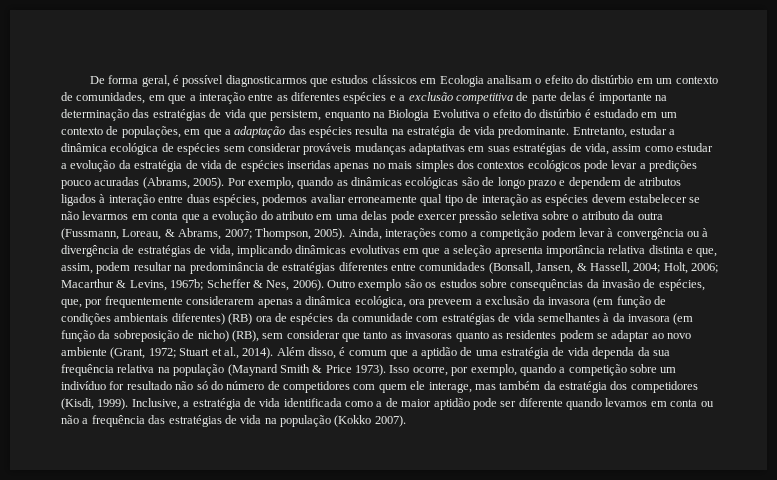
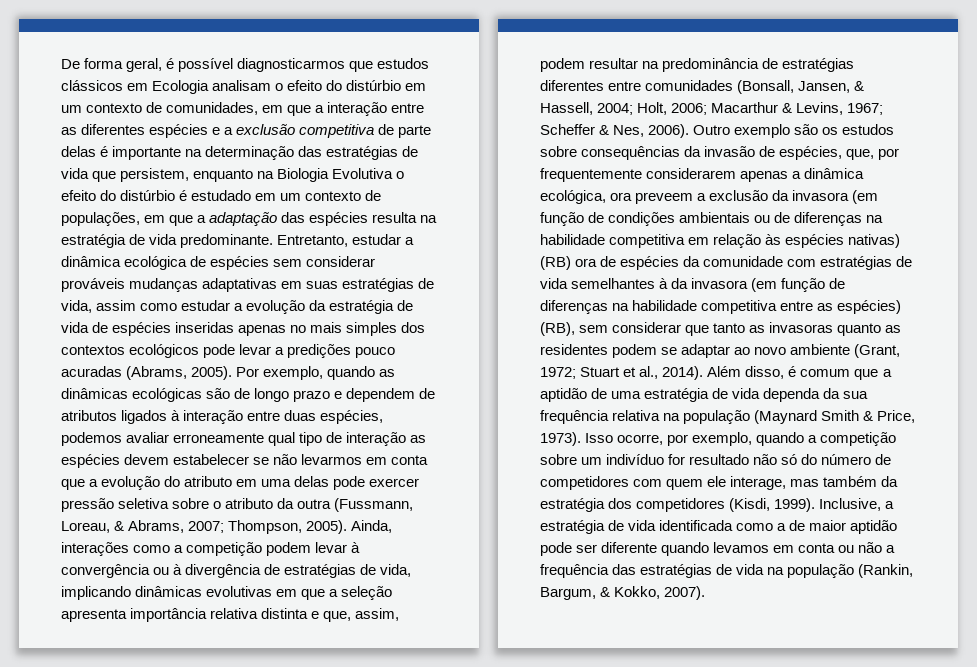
[170,279,204,290] 1967b; -> [847,103,884,115] 1967;
[171,313,225,325] diferentes) -> [754,212,884,226] [540,234,901,248] ou de diferenças na habilidade competitiva em relação às espécies nativas)
[98,330,229,342] da sobreposição de nicho) -> [829,278,846,289] [540,300,902,314] de diferenças na habilidade competitiva entre as espécies)
[325,365,352,373] Price -> [877,410,916,423] Price,
[334,415,372,427] (Kokko -> [858,564,914,578] [540,586,661,600] (Rankin, Bargum, & Kokko,

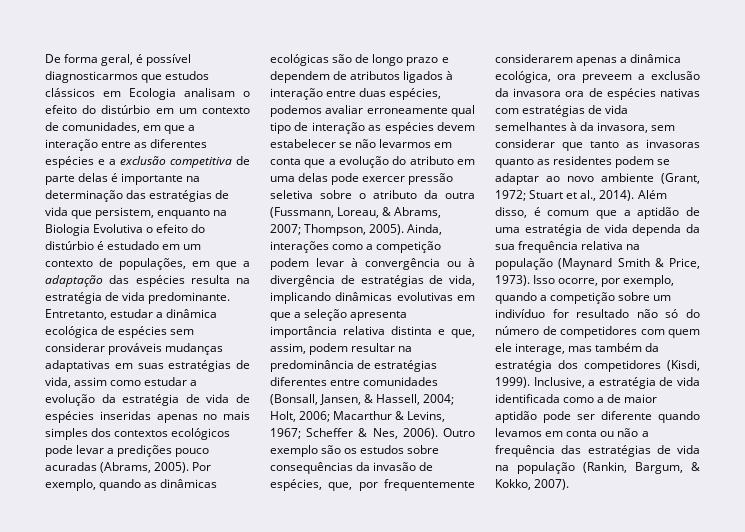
[852,190,879,204] [540,212,884,226] [540,234,901,248] [540,256,571,270] (em função de condições ambientais ou de diferenças na habilidade competitiva em relação às espécies nativas) (RB) -> (562, 92) none
[683,256,784,267] da comunidade -> [660,88,700,97] nativas
[691,278,846,292] [540,300,902,314] [540,322,575,336] invasora (em função de diferenças na habilidade competitiva entre as espécies) (RB), -> [597,122,649,133] invasora,

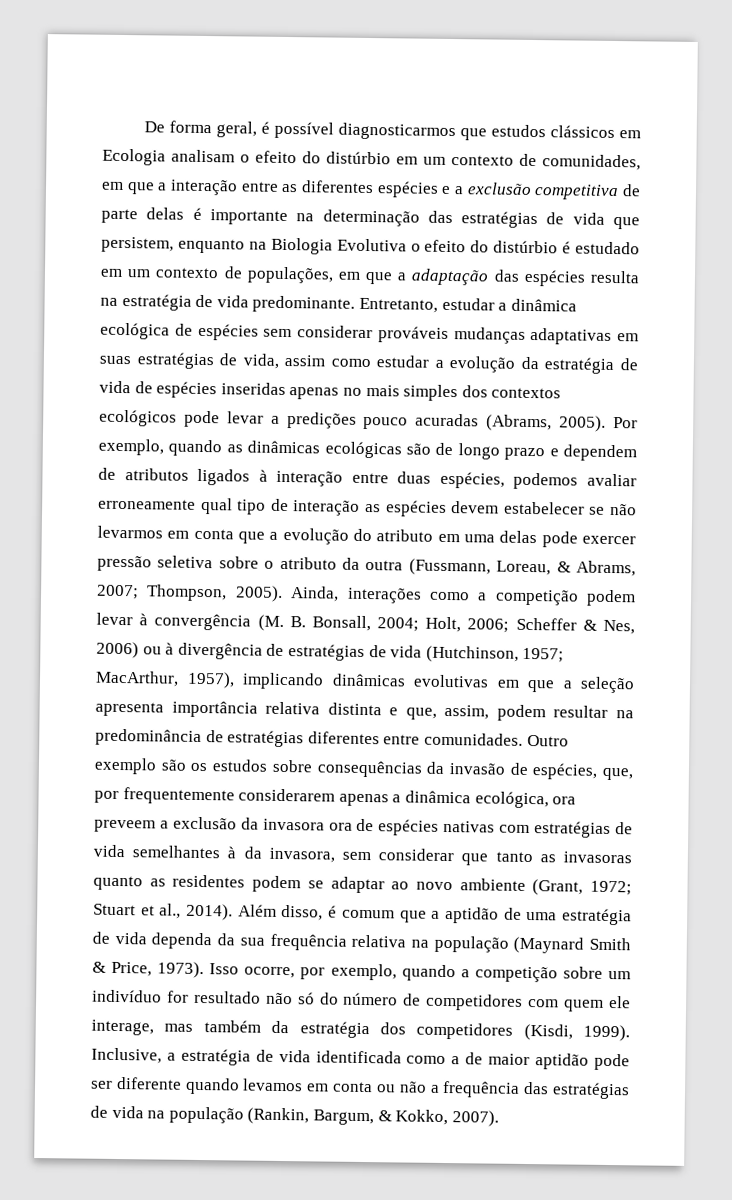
(440, 264) none -> [257,614,635,635] [96,641,139,659] (M. B. Bonsall, 2004; Holt, 2006; Scheffer & Nes, 2006)
[449,275,475,286] vida, -> [390,645,565,663] [95,670,235,689] vida (Hutchinson, 1957; MacArthur, 1957),
[363,377,439,386] [270,394,455,405] [270,411,446,422] [270,428,438,439] comunidades (Bonsall, Jansen, & Hassell, 2004; Holt, 2006; Macarthur & Levins, 1967; Scheffer & Nes, 2006). -> [423,732,523,746] comunidades.

